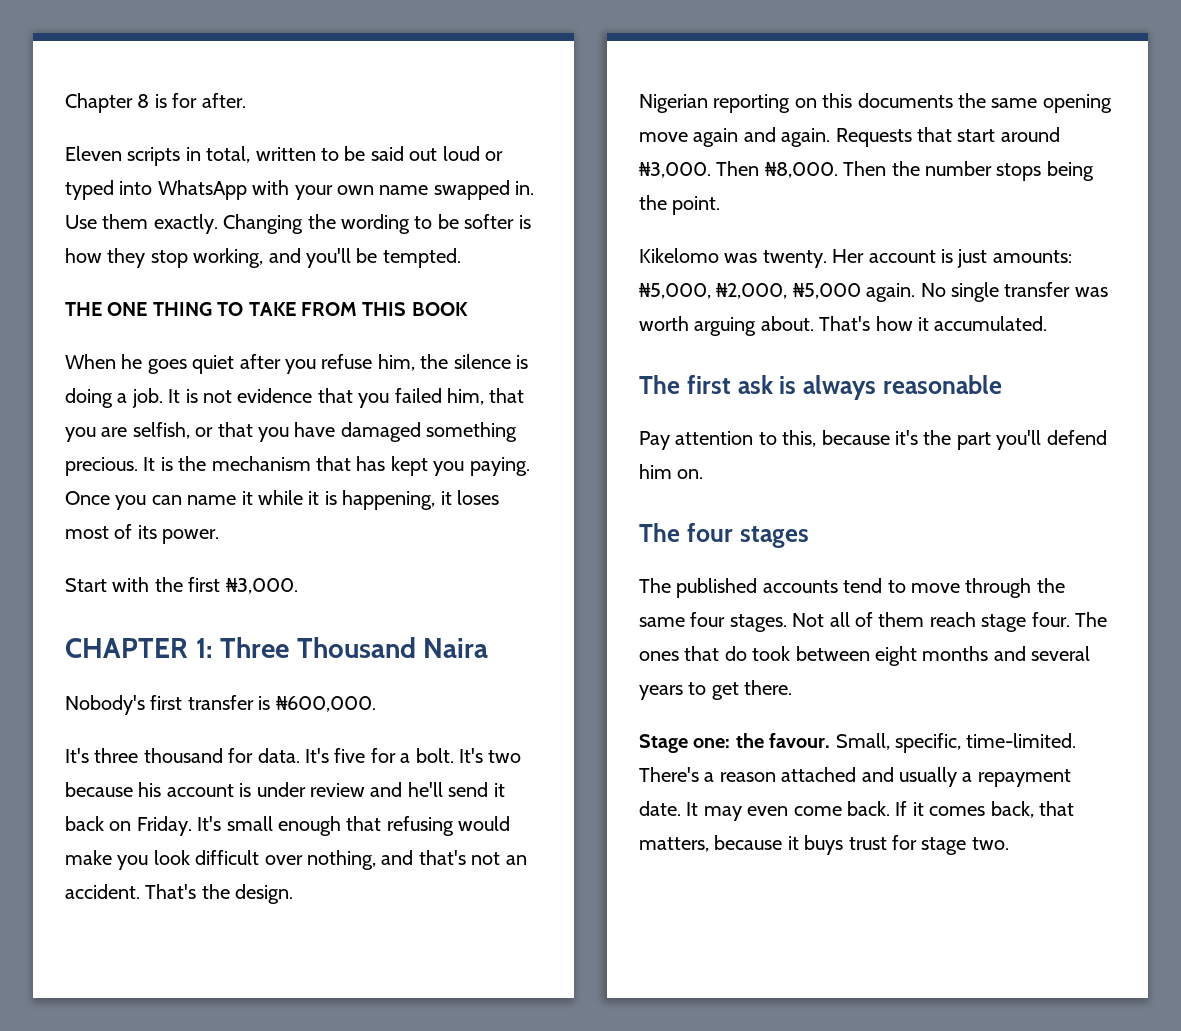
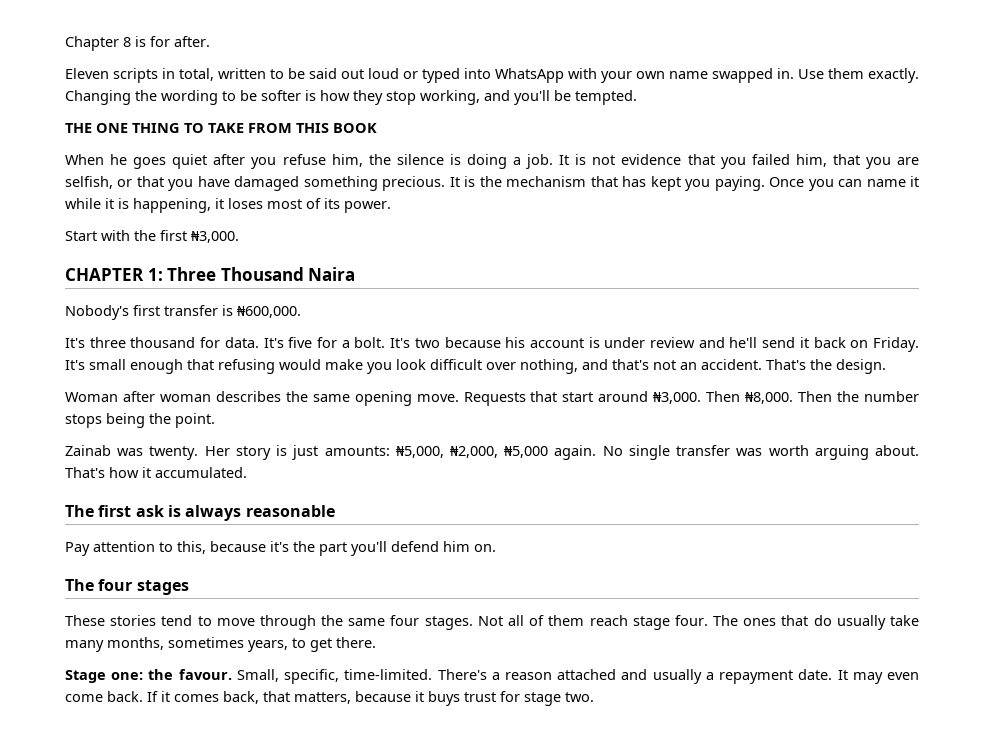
[639,93,1112,113] [639,127,831,147] Nigerian reporting on this documents the same opening move again and again. -> [65,391,459,406] Woman after woman describes the same opening move.
[639,248,719,263] Kikelomo -> [65,445,111,456] Zainab
[868,250,936,263] account -> [235,446,271,460] story
[639,578,838,598] The published accounts -> [65,615,157,626] These stories
[752,646,1091,666] [639,685,683,700] took between eight months and several years -> [836,615,919,630] [65,637,288,652] usually take many months, sometimes years,

